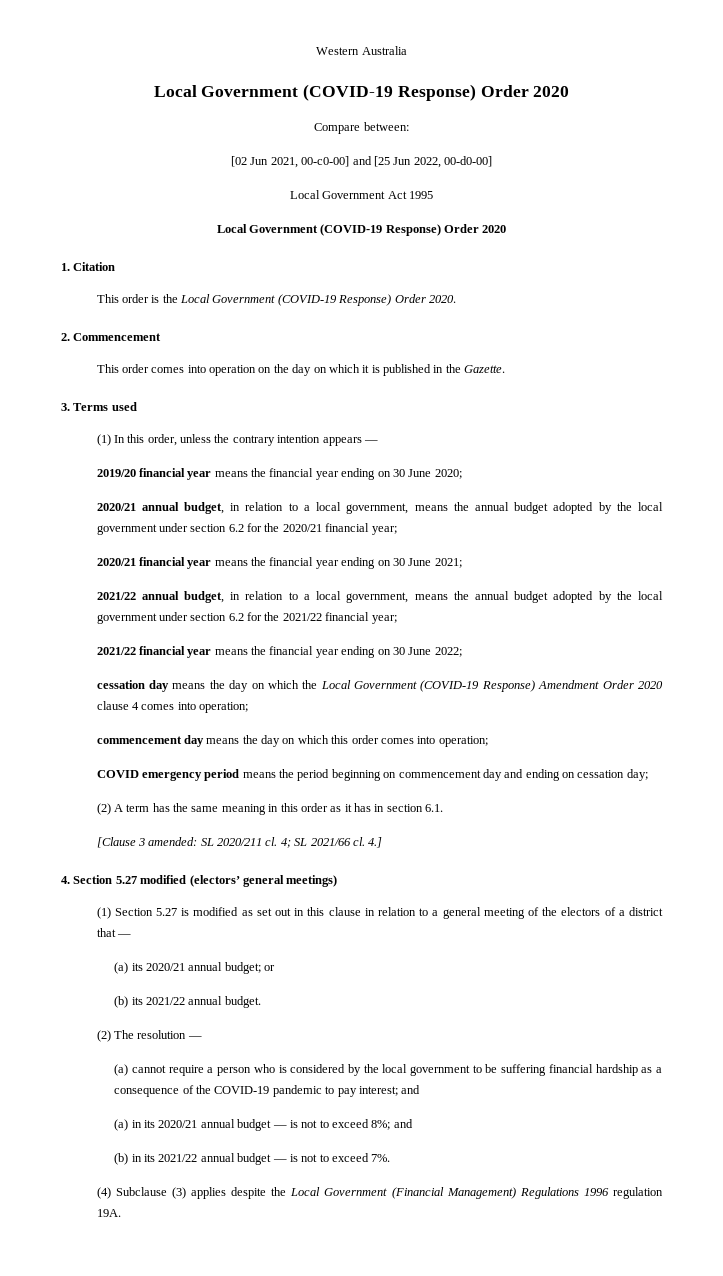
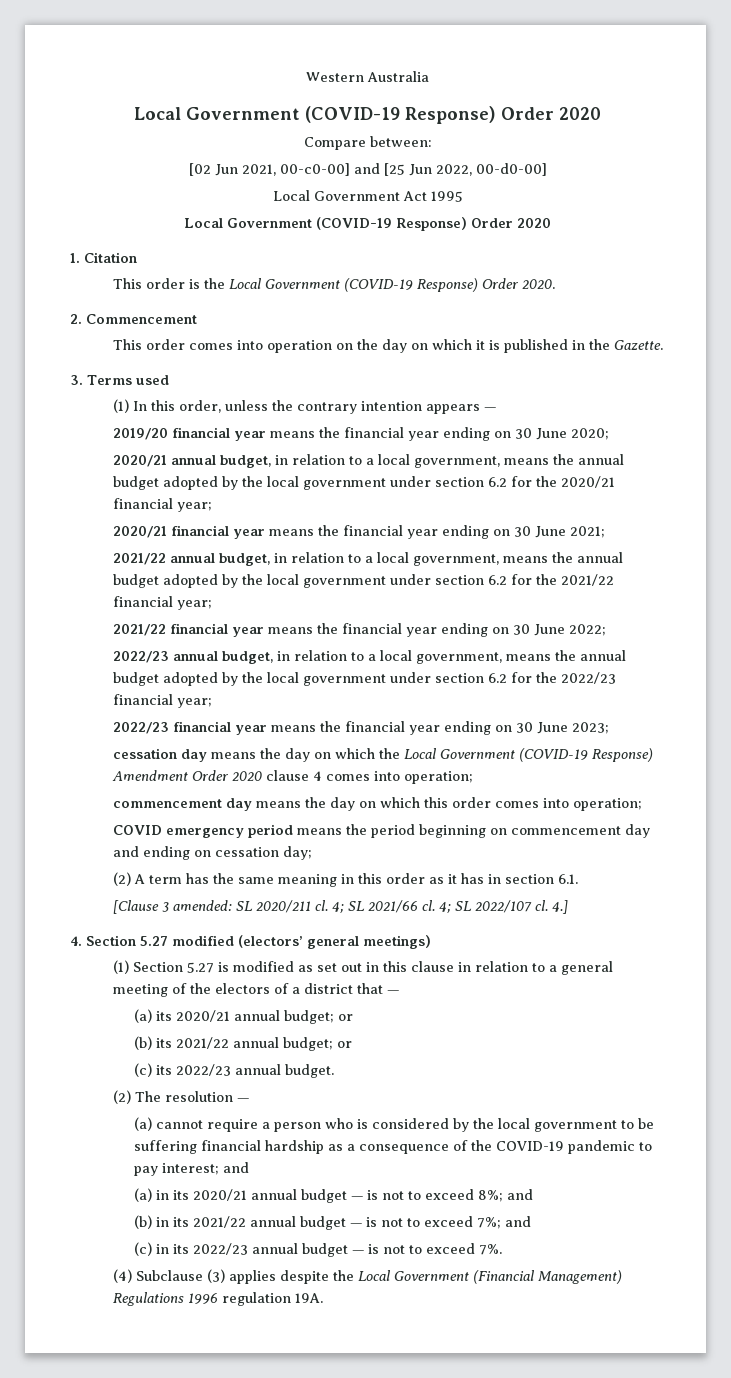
(462, 652) none -> [112,650,626,664] [112,672,616,686] [112,694,212,708] [112,721,609,735] // 2022/23 annual budget, in relation to a local government, means the annual budget adopted by the local government under section 6.2 for the 2022/23 financial year; // 2022/23 financial year means the financial year ending on 30 June 2023;
(365, 841) none -> [438,900,548,913] 4; SL 2022/107 cl.
(223, 1000) none -> [283,1037,353,1051] [134,1063,282,1077] budget; or // (c) its 2022/23 annual
(370, 1157) none -> [477,1216,532,1229] [134,1242,476,1257] 7%; and // (c) in its 2022/23 annual budget — is not to exceed

